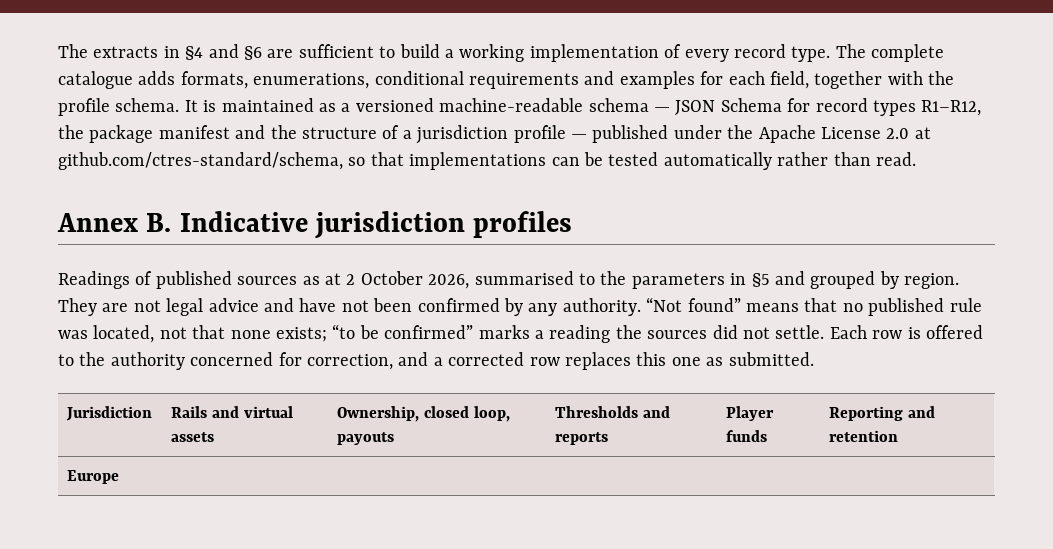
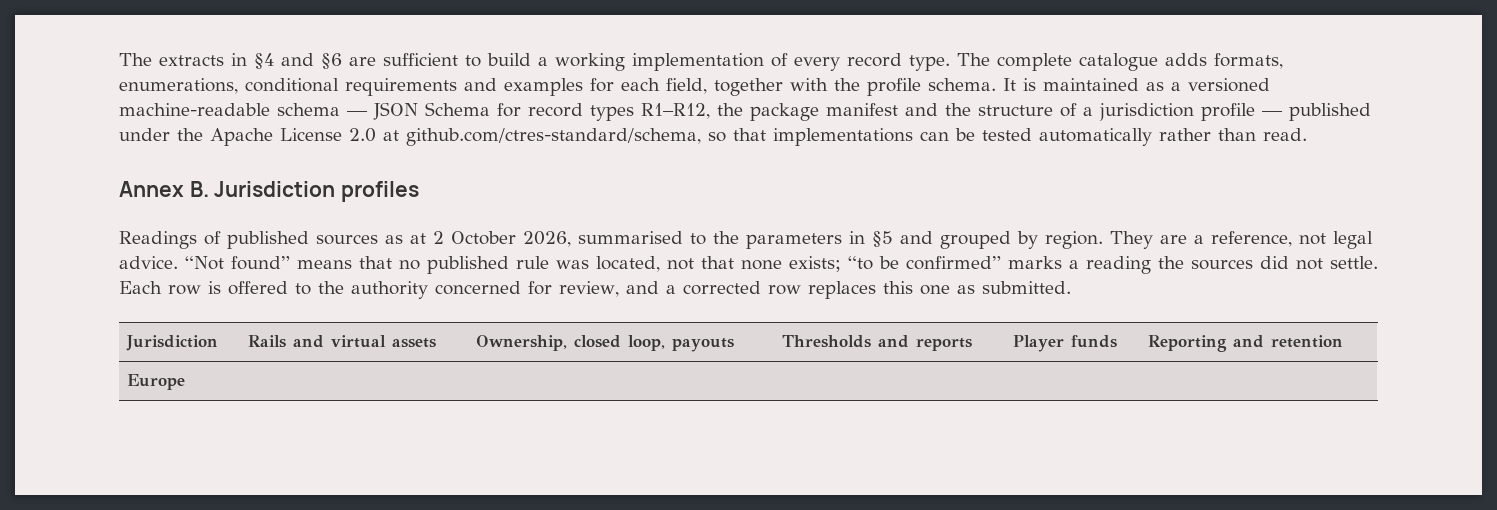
[179,211,466,239] Indicative jurisdiction -> [214,181,336,197] Jurisdiction
[133,298,641,316] not legal advice and have not been confirmed by any authority. -> [1194,231,1373,249] [119,256,178,269] a reference, not legal advice.
[307,354,393,370] correction, -> [559,281,619,297] review,

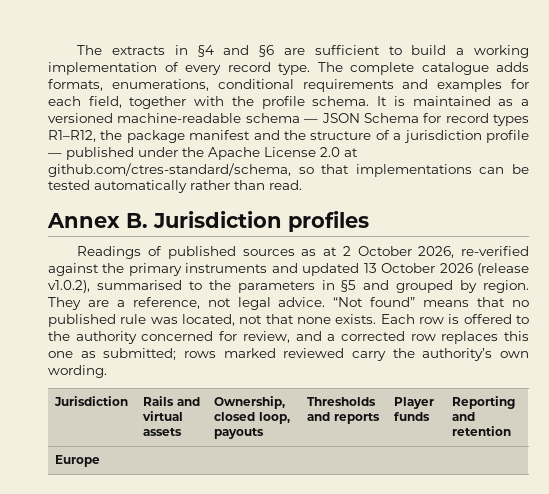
(571, 239) none -> [460,246,529,256] [48,263,530,276] [48,280,90,293] re-verified against the primary instruments and updated 13 October 2026 (release v1.0.2),
[789,256,1378,274] exists; “to be confirmed” marks a reading the sources did not settle. -> [335,314,377,324] exists.
[981,281,1071,294] submitted. -> [103,348,529,361] [48,365,107,378] submitted; rows marked reviewed carry the authority’s own wording.

